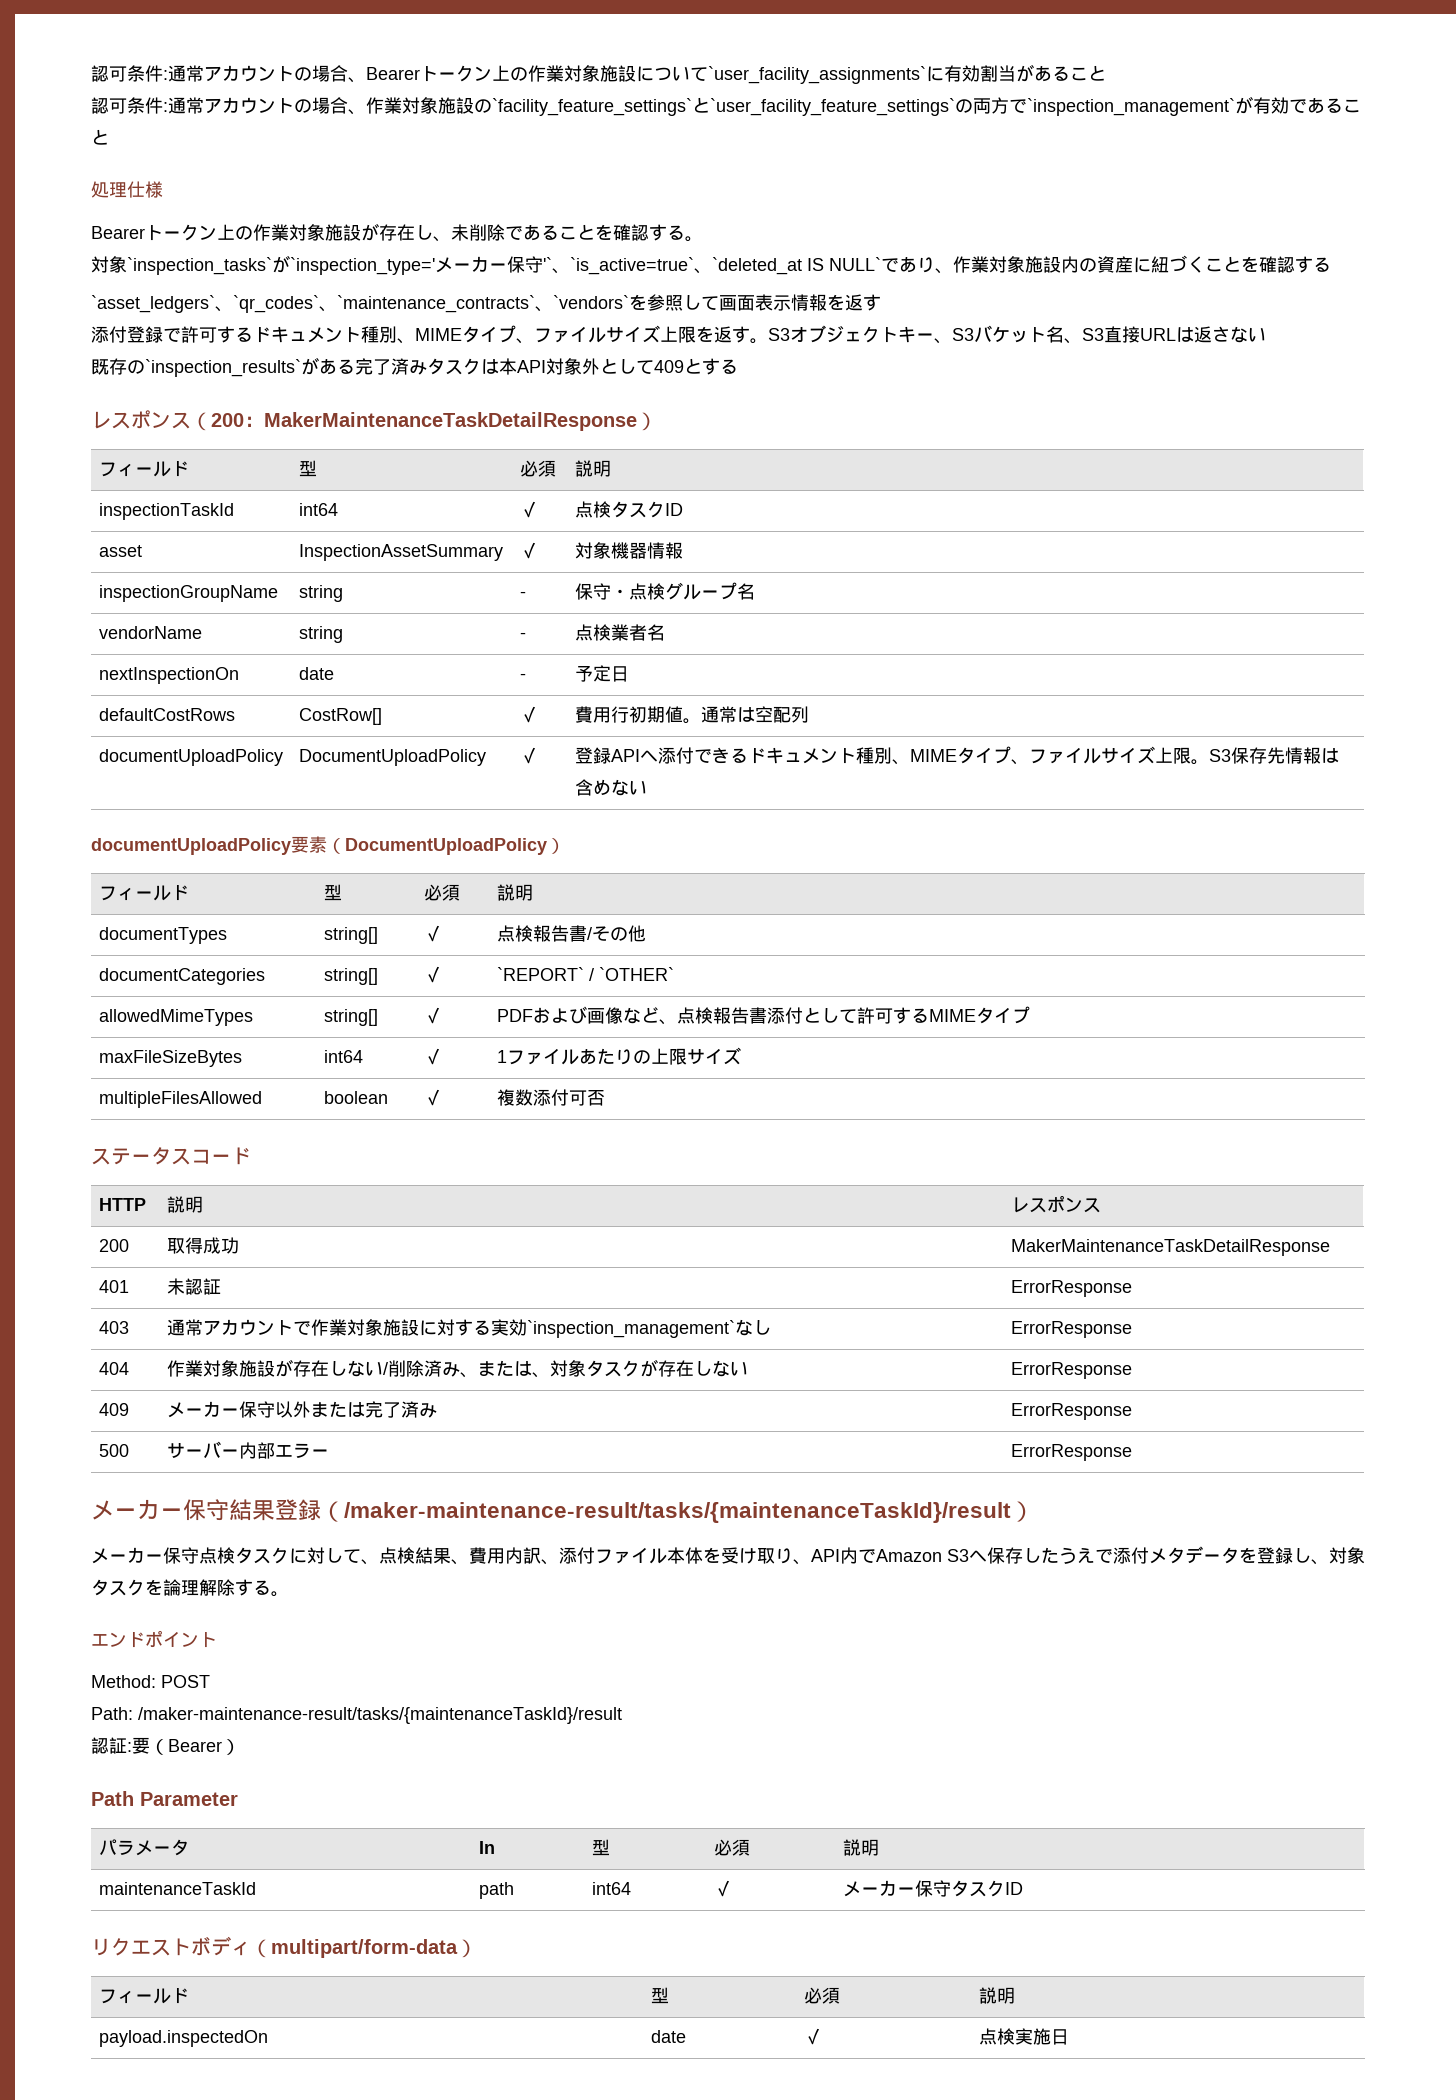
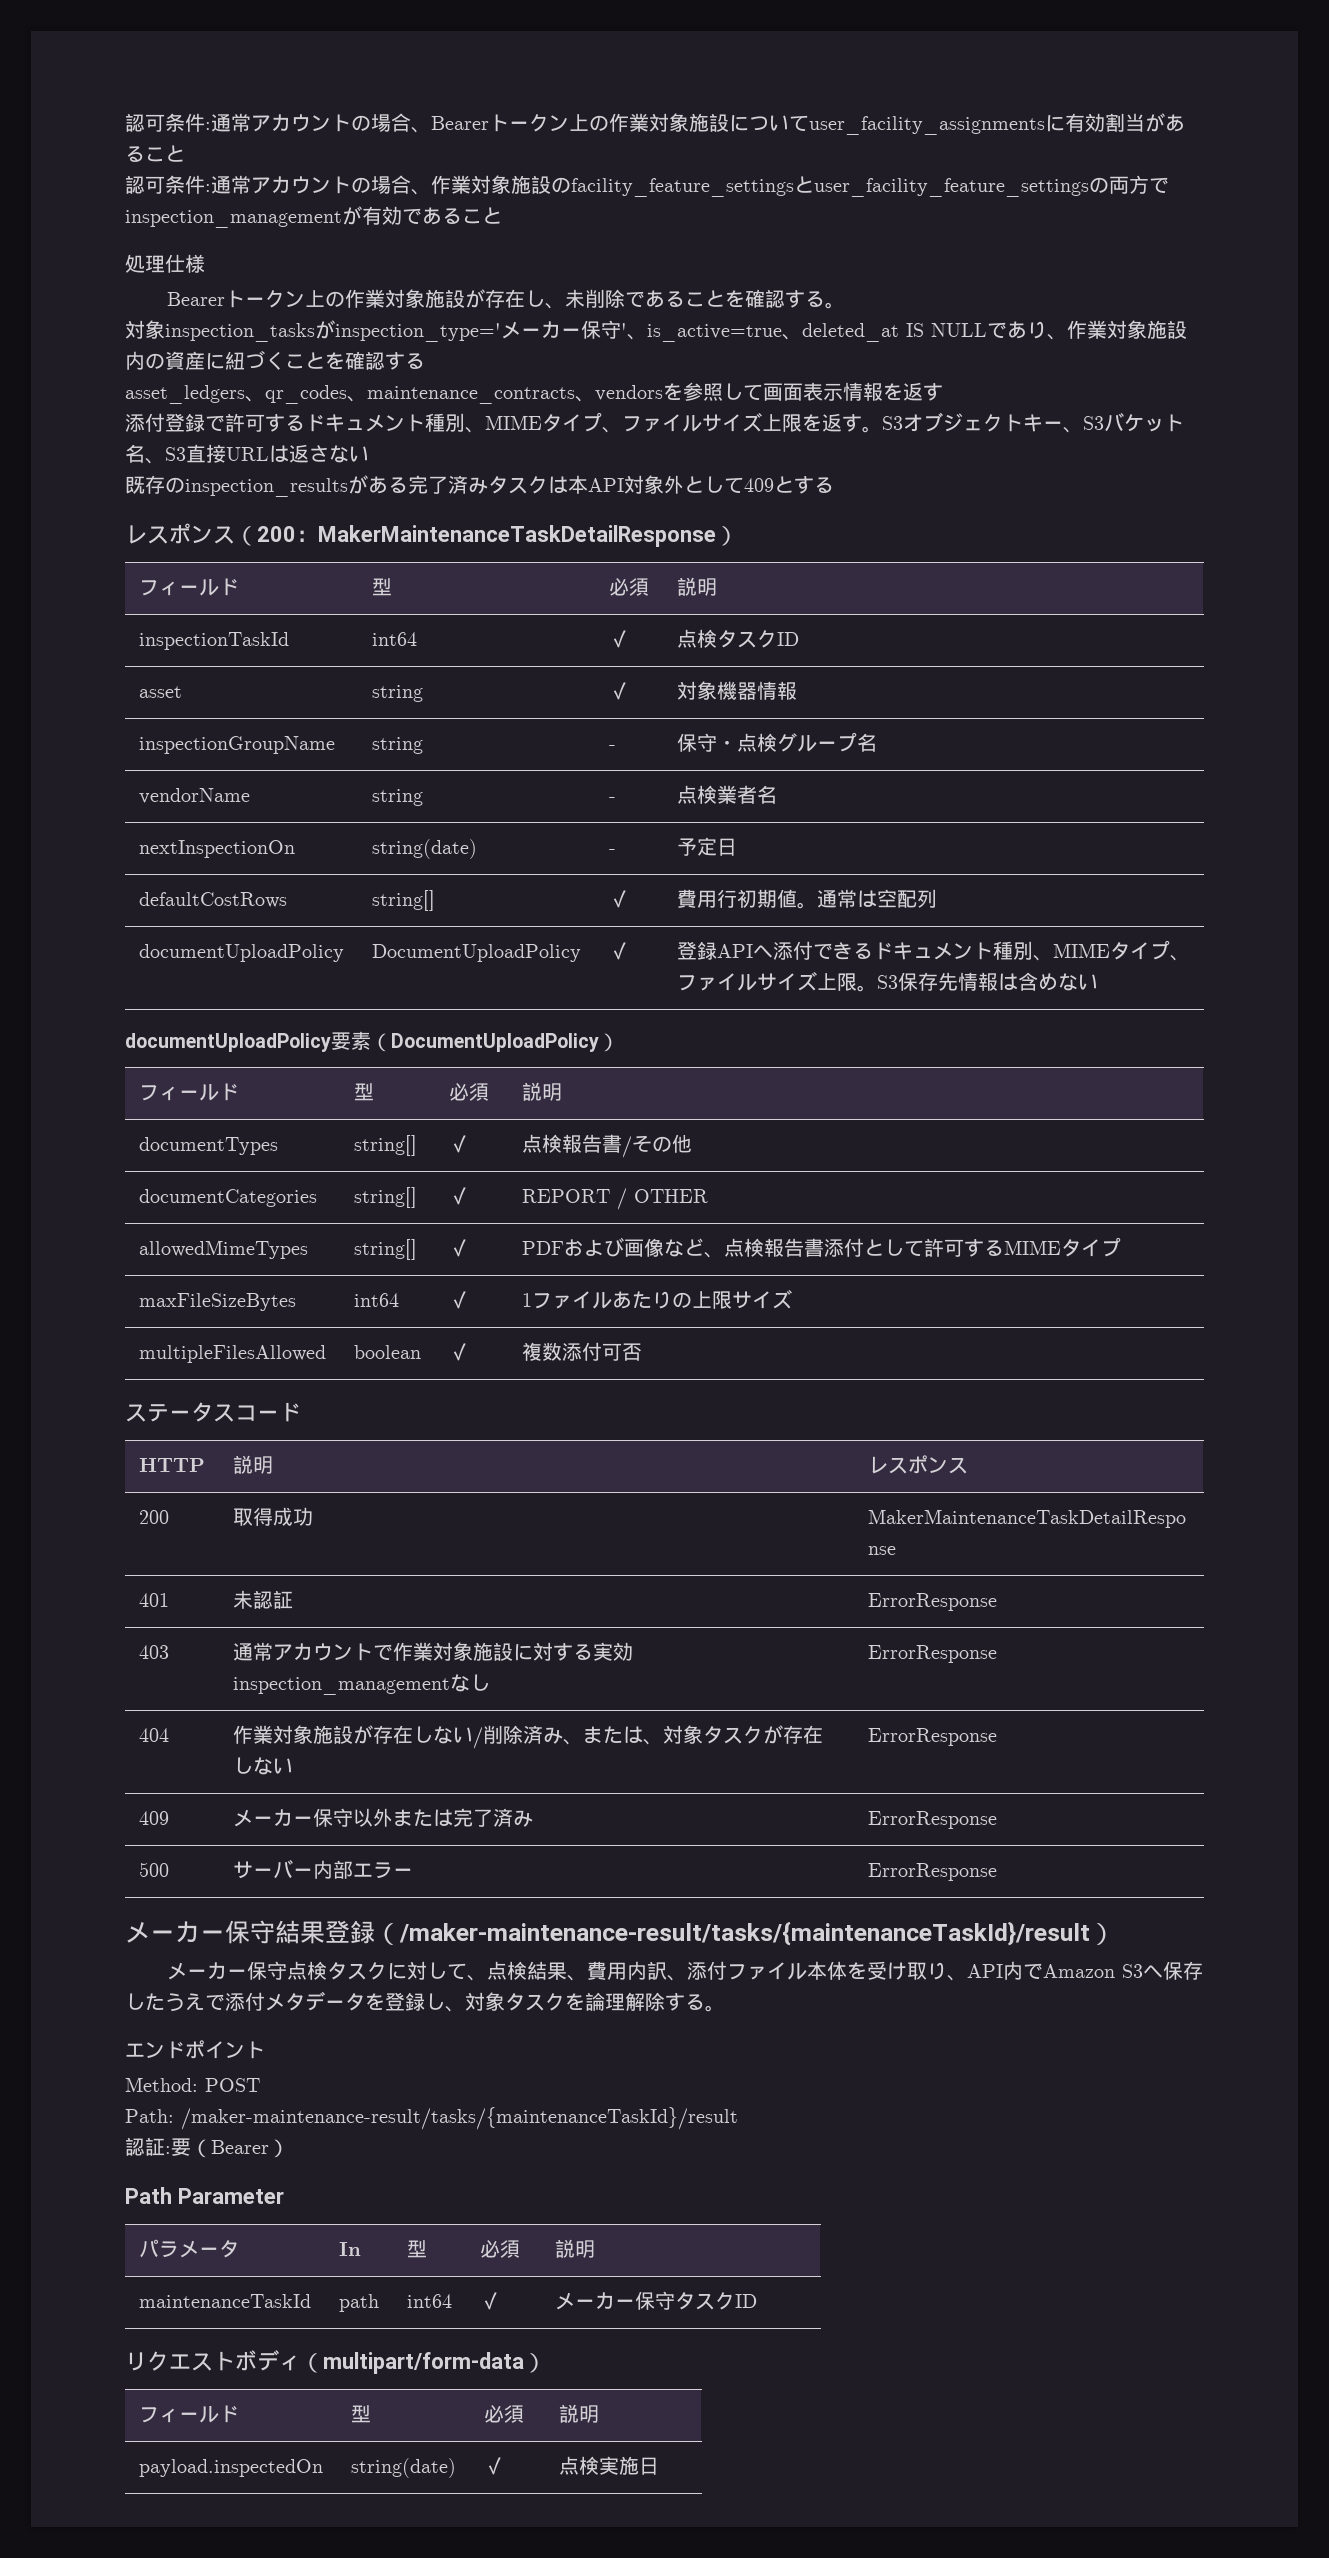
[708,66,926,84] `user_facility_assignments` -> [809,116,1045,135] user_facility_assignments
[492,97,955,116] `facility_feature_settings`と`user_facility_feature_settings` -> [571,176,1089,197] facility_feature_settingsとuser_facility_feature_settings
[1027,98,1235,116] `inspection_management` -> [125,210,342,228] inspection_management
[127,255,881,275] `inspection_tasks`が`inspection_type='メーカー保守'`、`is_active=true`、`deleted_at IS NULL` -> [165,320,987,342] inspection_tasksがinspection_type='メーカー保守'、is_active=true、deleted_at IS NULL
[91,295,629,313] `asset_ledgers`、`qr_codes`、`maintenance_contracts`、`vendors` -> [125,385,663,404] asset_ledgers、qr_codes、maintenance_contracts、vendors
[145,359,301,377] `inspection_results` -> [185,478,348,497] inspection_results
[298,544,503,561] InspectionAssetSummary -> [371,685,423,702] string
[298,667,334,680] date -> [371,839,477,859] string(date)
[298,708,382,725] CostRow[] -> [371,890,435,911] string[]
[496,967,674,981] `REPORT` / `OTHER` -> [521,1188,708,1210] REPORT / OTHER
[526,1320,735,1338] `inspection_management` -> [232,1677,450,1695] inspection_management
[650,2030,686,2043] date -> [350,2458,456,2478] string(date)

